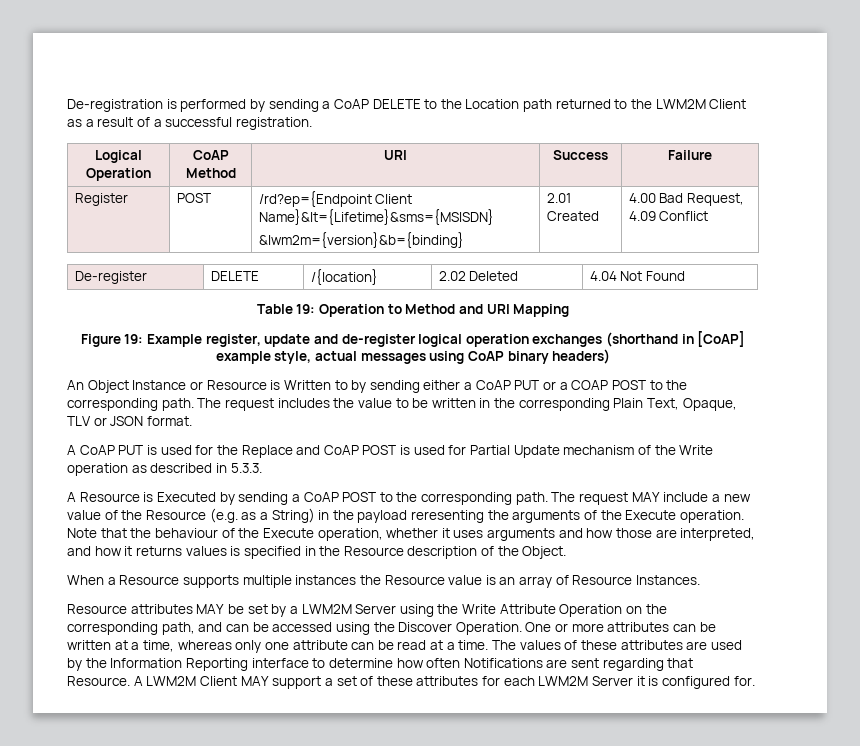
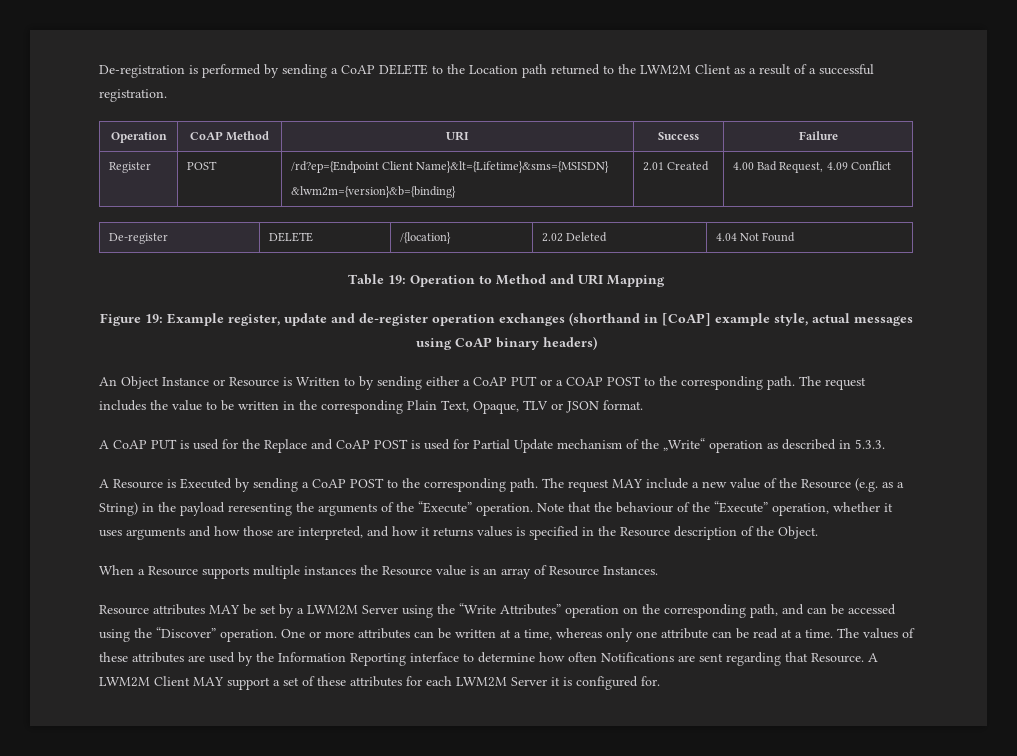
[95,150,142,163] Logical -> (167, 95) none
[418,334,463,347] logical -> (428, 319) none
[679,445,714,455] Write -> [663,438,705,451] „Write“
[625,510,677,520] Execute -> [418,501,472,513] “Execute”
[262,528,314,538] Execute -> [714,501,768,513] “Execute”
[462,604,623,617] Write Attribute Operation -> [459,603,619,618] “Write Attributes” operation
[398,622,522,635] Discover Operation. -> [156,627,277,642] “Discover” operation.

